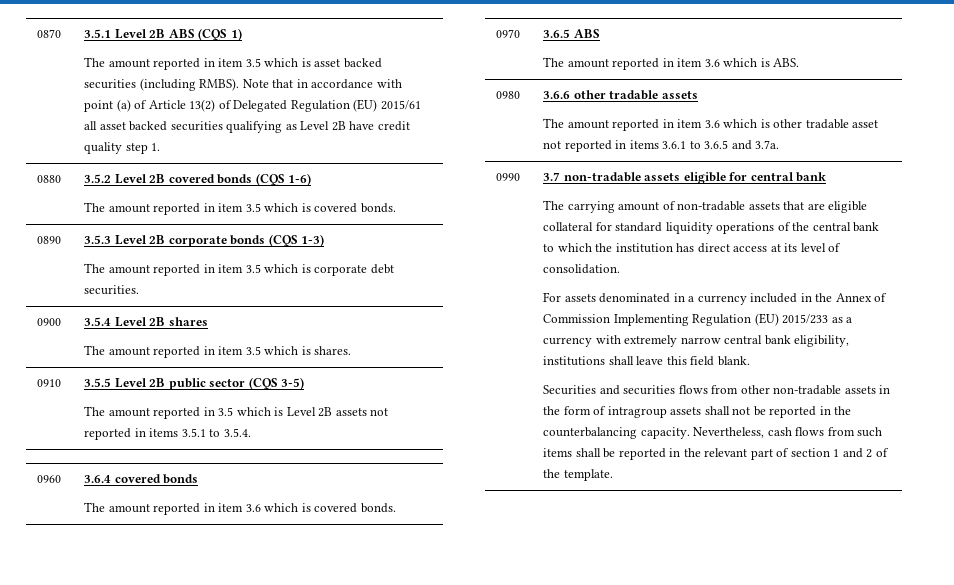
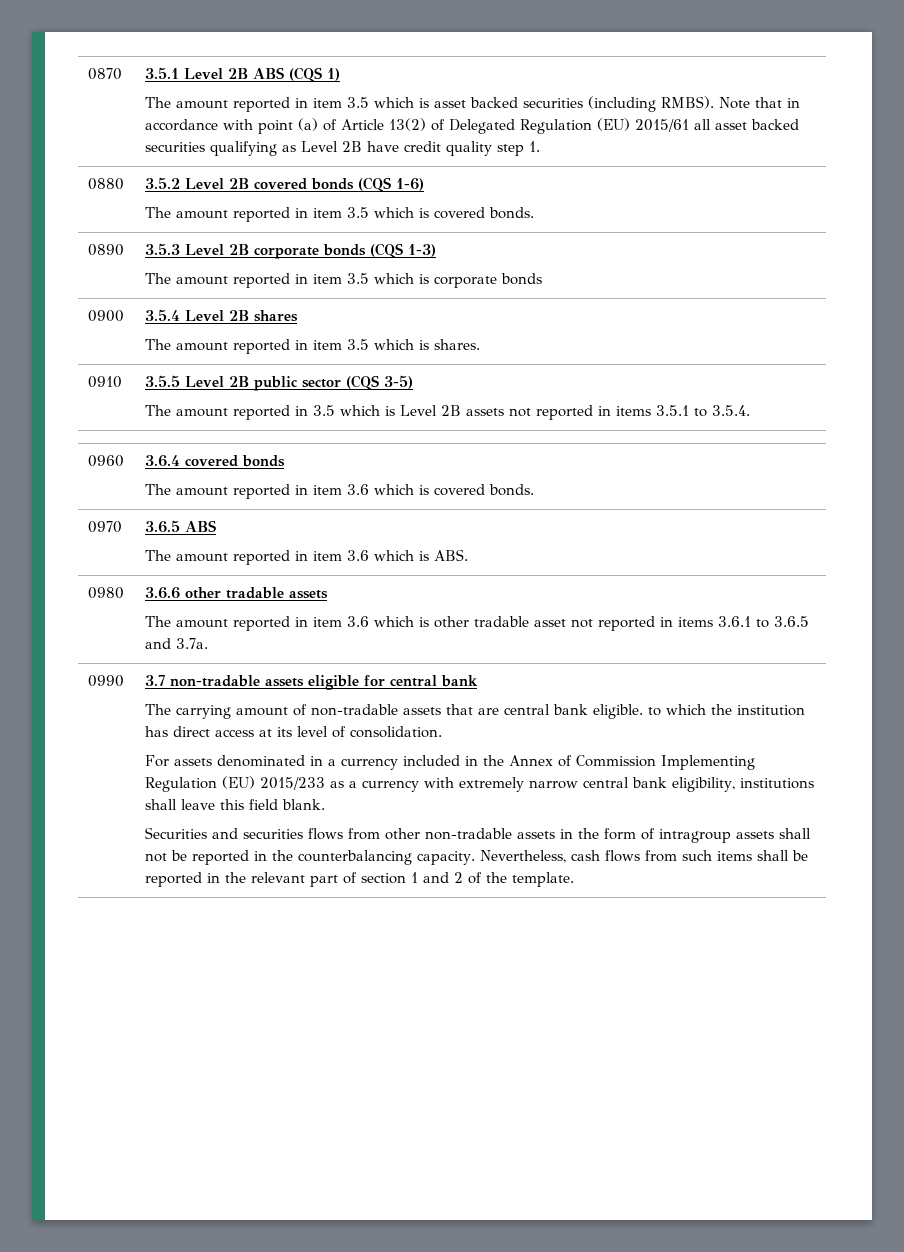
[370,264,394,274] [84,285,140,295] debt securities. -> [501,273,543,285] bonds
[828,201,868,213] [543,222,880,234] eligible collateral for standard liquidity operations of the central bank -> [504,704,644,719] central bank eligible.

